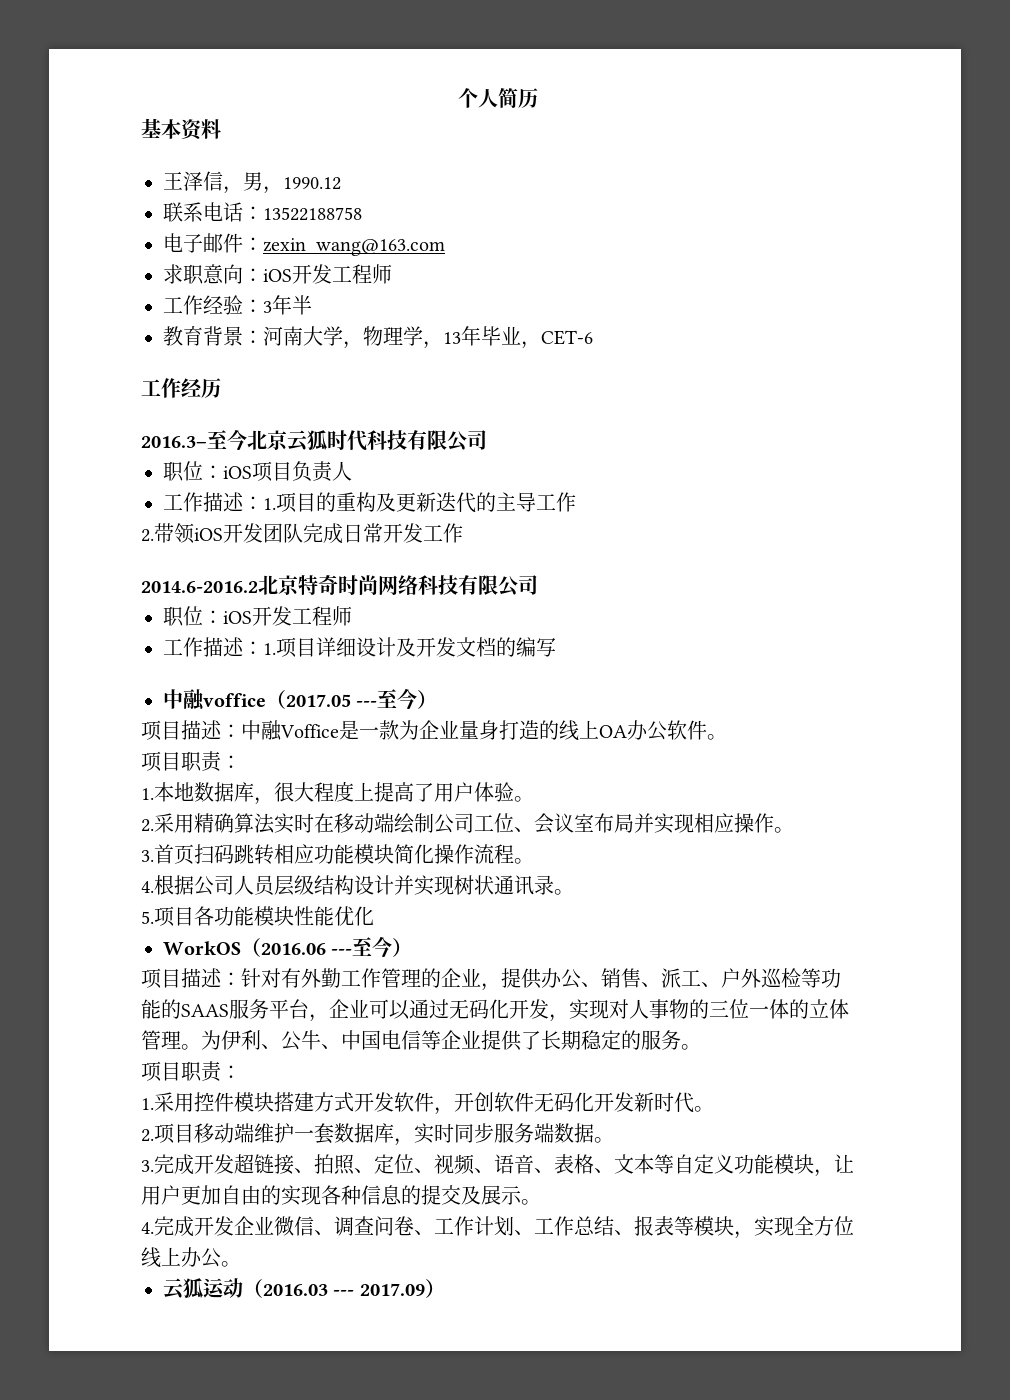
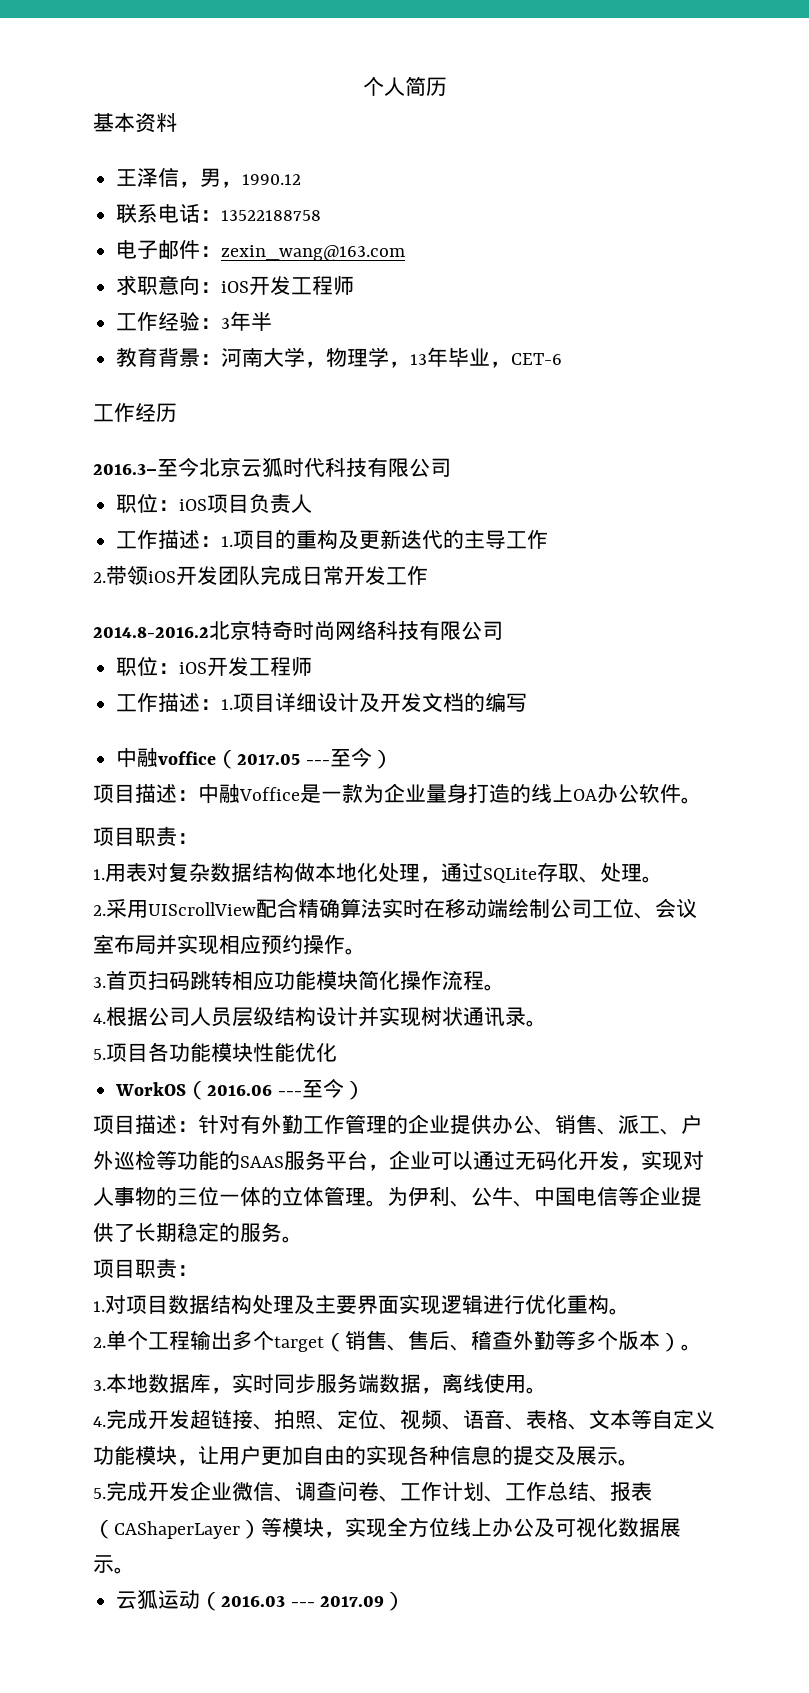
[141,581,258,593] 2014.6-2016.2 -> [93,627,209,638] 2014.8-2016.2
[154,781,514,805] 本地数据库，很大程度上提高了用户体验 -> [105,862,642,883] 用表对复杂数据结构做本地化处理，通过SQLite存取、处理
(194, 823) none -> [148,898,298,918] UIScrollView配合
(734, 823) none -> [261,935,303,954] 预约
[481,983,501,991] ， -> (450, 1124) none
[154,1092,714,1115] [141,1123,334,1144] 采用控件模块搭建方式开发软件，开创软件无码化开发新时代。 // 2.项目移动端维护一套 -> [105,1294,630,1315] [93,1330,702,1352] [93,1373,148,1393] 对项目数据结构处理及主要界面实现逻辑进行优化重构。 // 2.单个工程输出多个target（销售、售后、稽查外勤等多个版本）。 // 3.本地
[594,1137,614,1143] [141,1160,154,1172] 。 // 3. -> [421,1373,547,1394] [93,1416,106,1427] ，离线使用。 // 4.
[141,1222,154,1234] 4. -> [93,1488,106,1499] 5.
(674, 1226) none -> [93,1519,261,1539] （CAShaperLayer）
(221, 1258) none -> [534,1517,681,1538] [93,1555,114,1573] 及可视化数据展示

